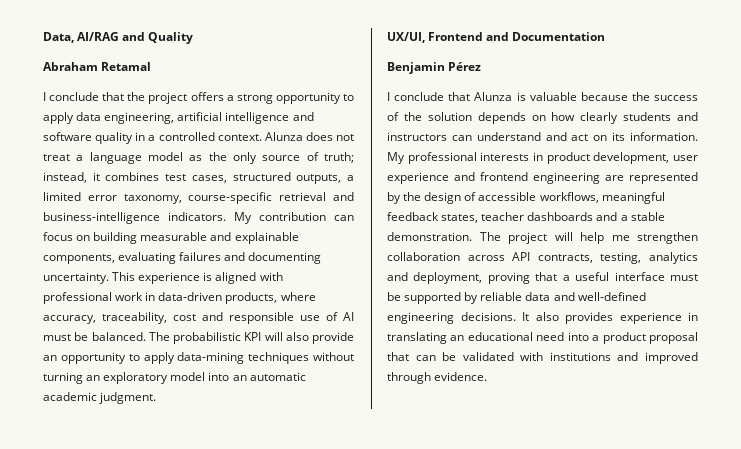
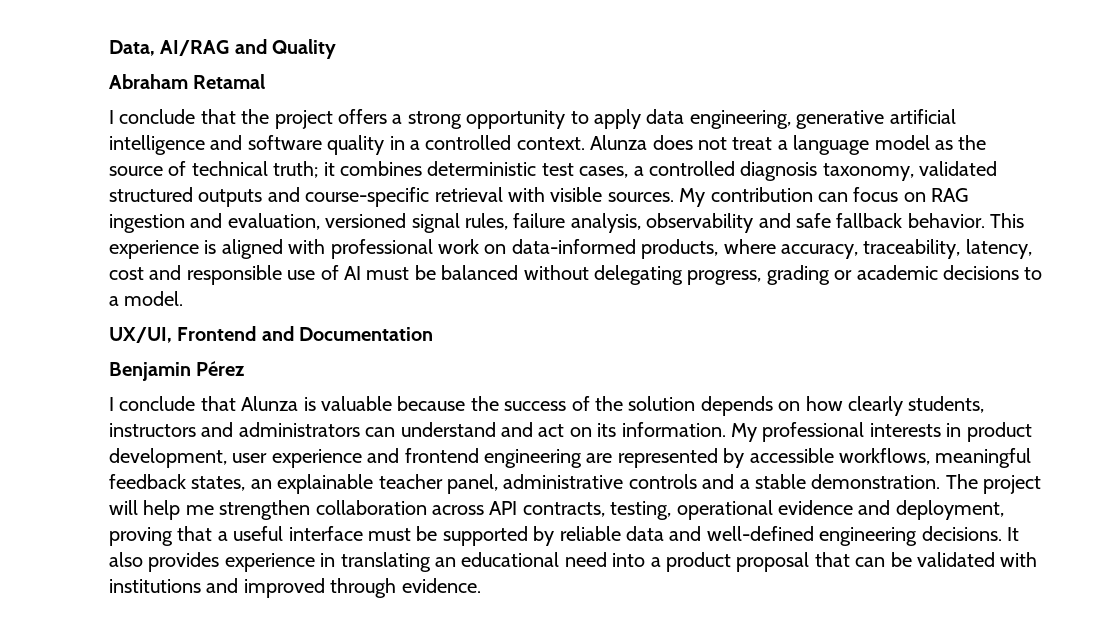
(175, 118) none -> [796,110,885,129] generative
[233,152,257,164] only -> (987, 142) none
[324,152,354,163] [43,172,87,183] truth; instead, -> [191,161,319,178] technical truth;
(160, 176) none -> [427,161,537,176] deterministic
[232,172,355,184] [43,192,354,204] [43,212,226,224] structured outputs, a limited error taxonomy, course-specific retrieval and business-intelligence indicators. -> [633,161,998,181] [109,187,674,207] a controlled diagnosis taxonomy, validated structured outputs and course-specific retrieval with visible sources.
[93,232,299,244] [43,252,322,264] [43,272,109,284] building measurable and explainable components, evaluating failures and documenting uncertainty. -> [931,188,969,202] [109,213,985,233] RAG ingestion and evaluation, versioned signal rules, failure analysis, observability and safe fallback behavior.
[145,292,223,301] in data-driven -> [484,239,636,254] on data-informed
(167, 318) none -> [965,239,1032,259] latency,
[91,332,354,344] [43,352,354,364] [43,372,306,384] [43,392,157,404] balanced. The probabilistic KPI will also provide an opportunity to apply data-mining techniques without turning an exploratory model into an automatic academic judgment. -> [441,265,1043,285] [109,291,184,306] balanced without delegating progress, grading or academic decisions to a model.
[623,112,698,121] [387,132,447,141] students and instructors -> [908,396,985,413] [109,422,360,437] students, instructors and administrators
[403,192,477,204] the design of -> (745, 458) none
[481,212,594,221] teacher dashboards -> [250,474,697,494] an explainable teacher panel, administrative controls
[649,252,698,264] analytics -> [676,500,853,520] operational evidence

